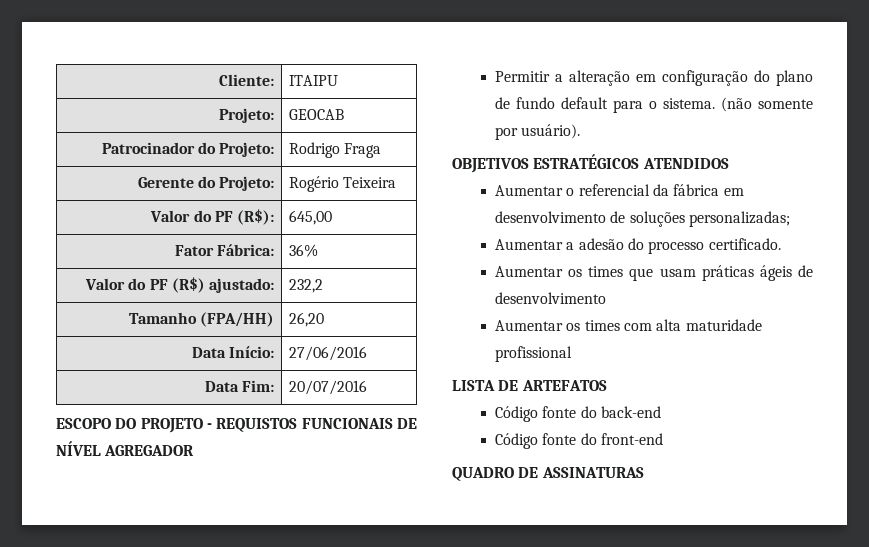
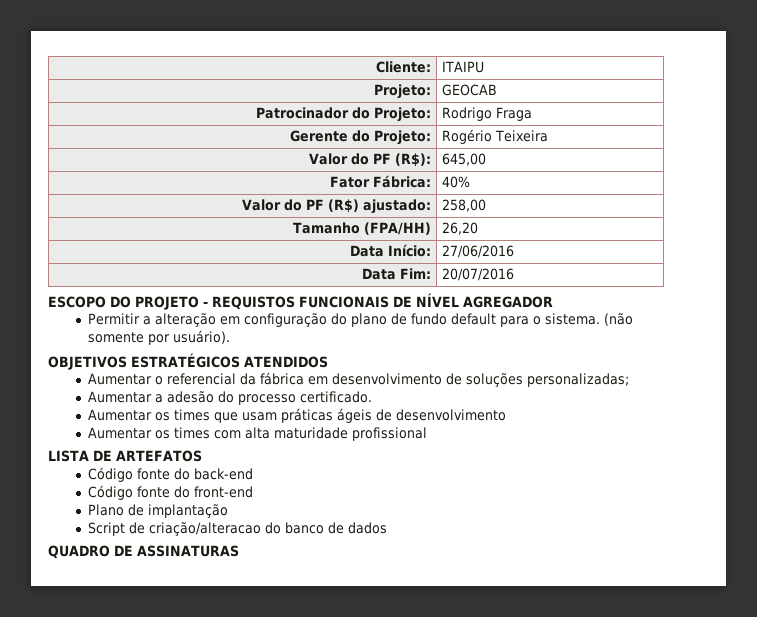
[288,244,318,257] 36% -> [442,176,471,188] 40%
[288,279,323,293] 232,2 -> [442,199,487,212] 258,00
(663, 439) none -> [88,504,229,518] [88,522,388,536] // Plano de implantação // Script de criação/alteracao do banco de dados

